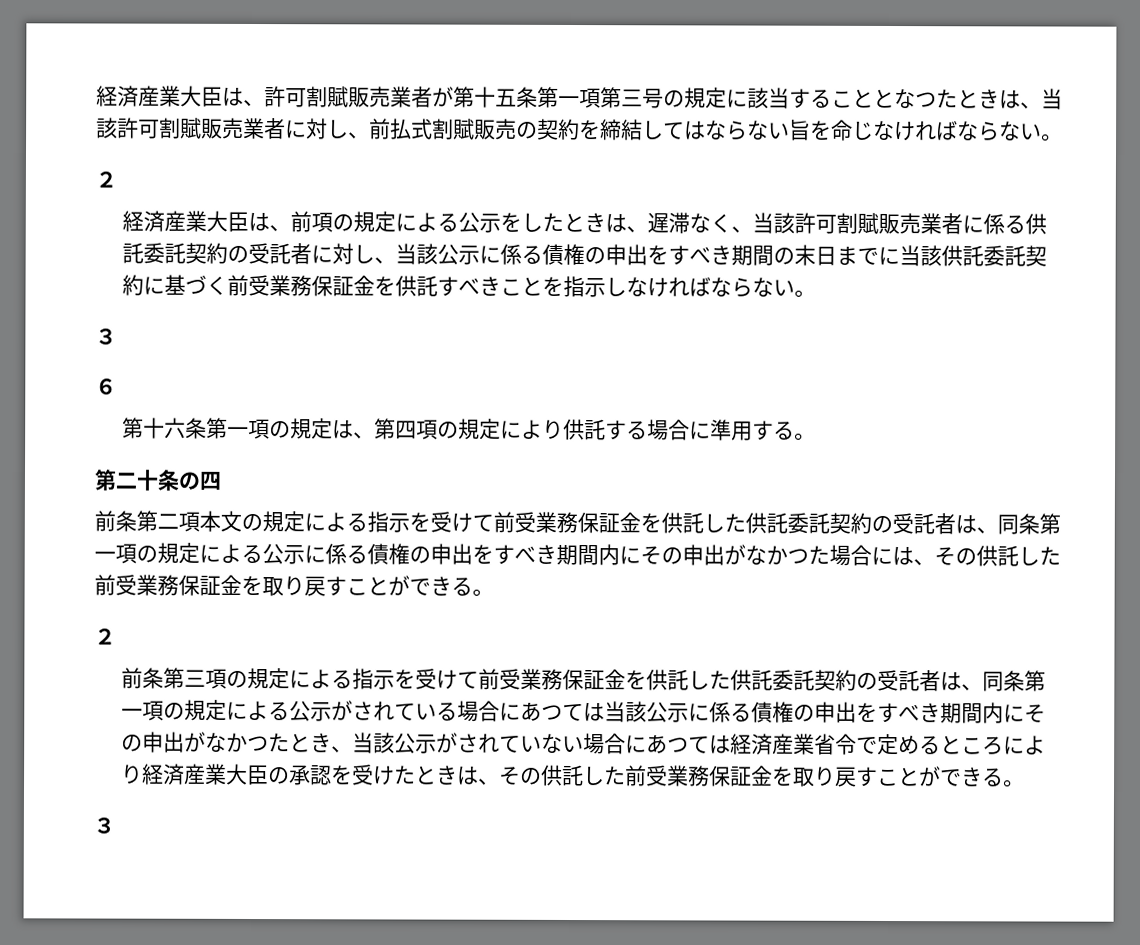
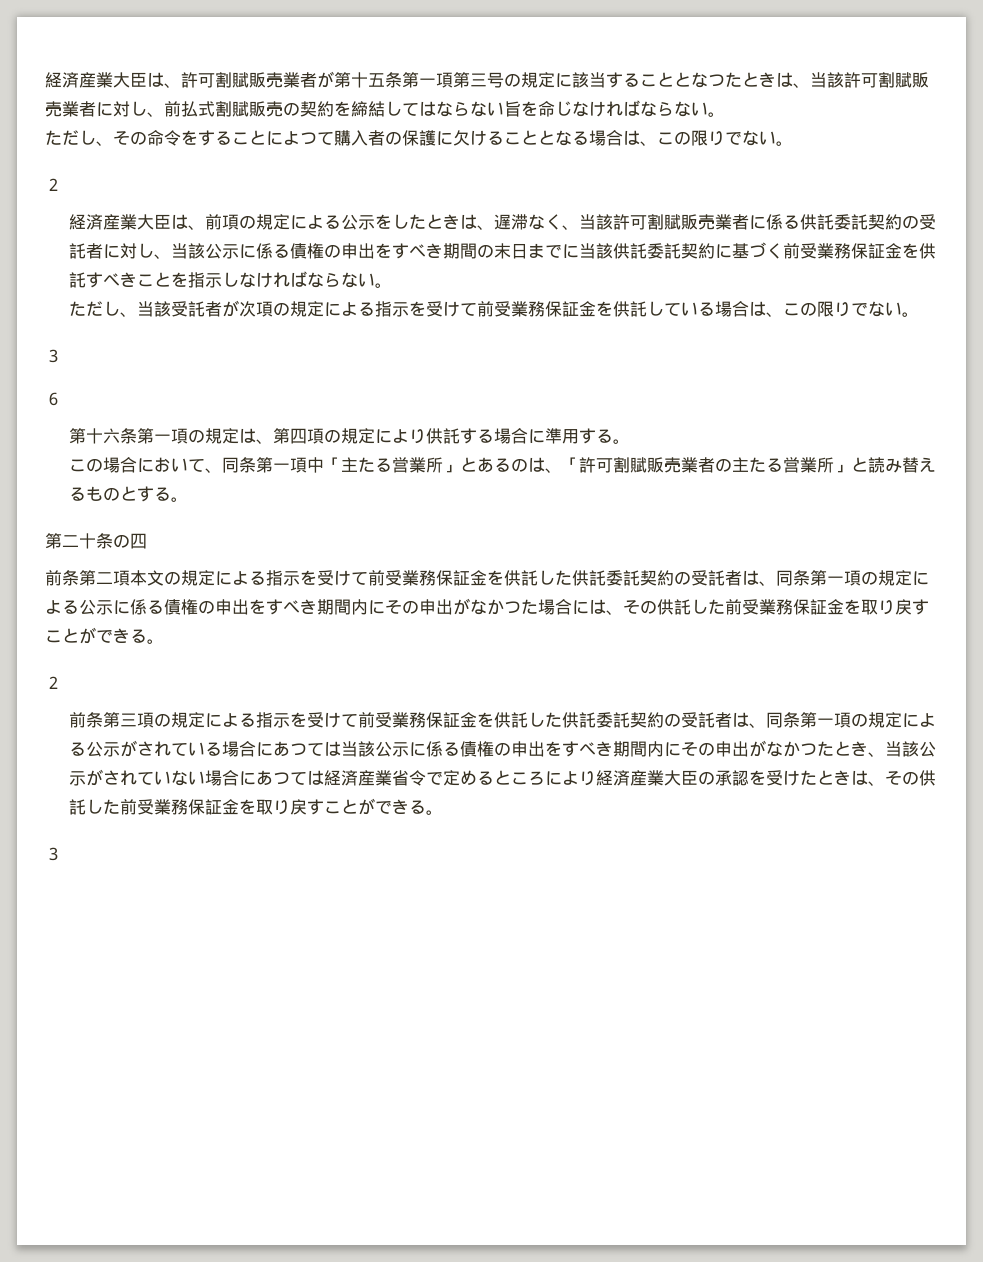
(1063, 137) none -> [45,130,793,146] // ただし、その命令をすることによつて購入者の保護に欠けることとなる場合は、この限りでない。
(817, 293) none -> [69,300,920,317] // ただし、当該受託者が次項の規定による指示を受けて前受業務保証金を供託している場合は、この限りでない。
(817, 436) none -> [69,457,937,473] [69,486,189,502] // この場合において、同条第一項中「主たる営業所」とあるのは、「許可割賦販売業者の主たる営業所」と読み替えるものとする。

